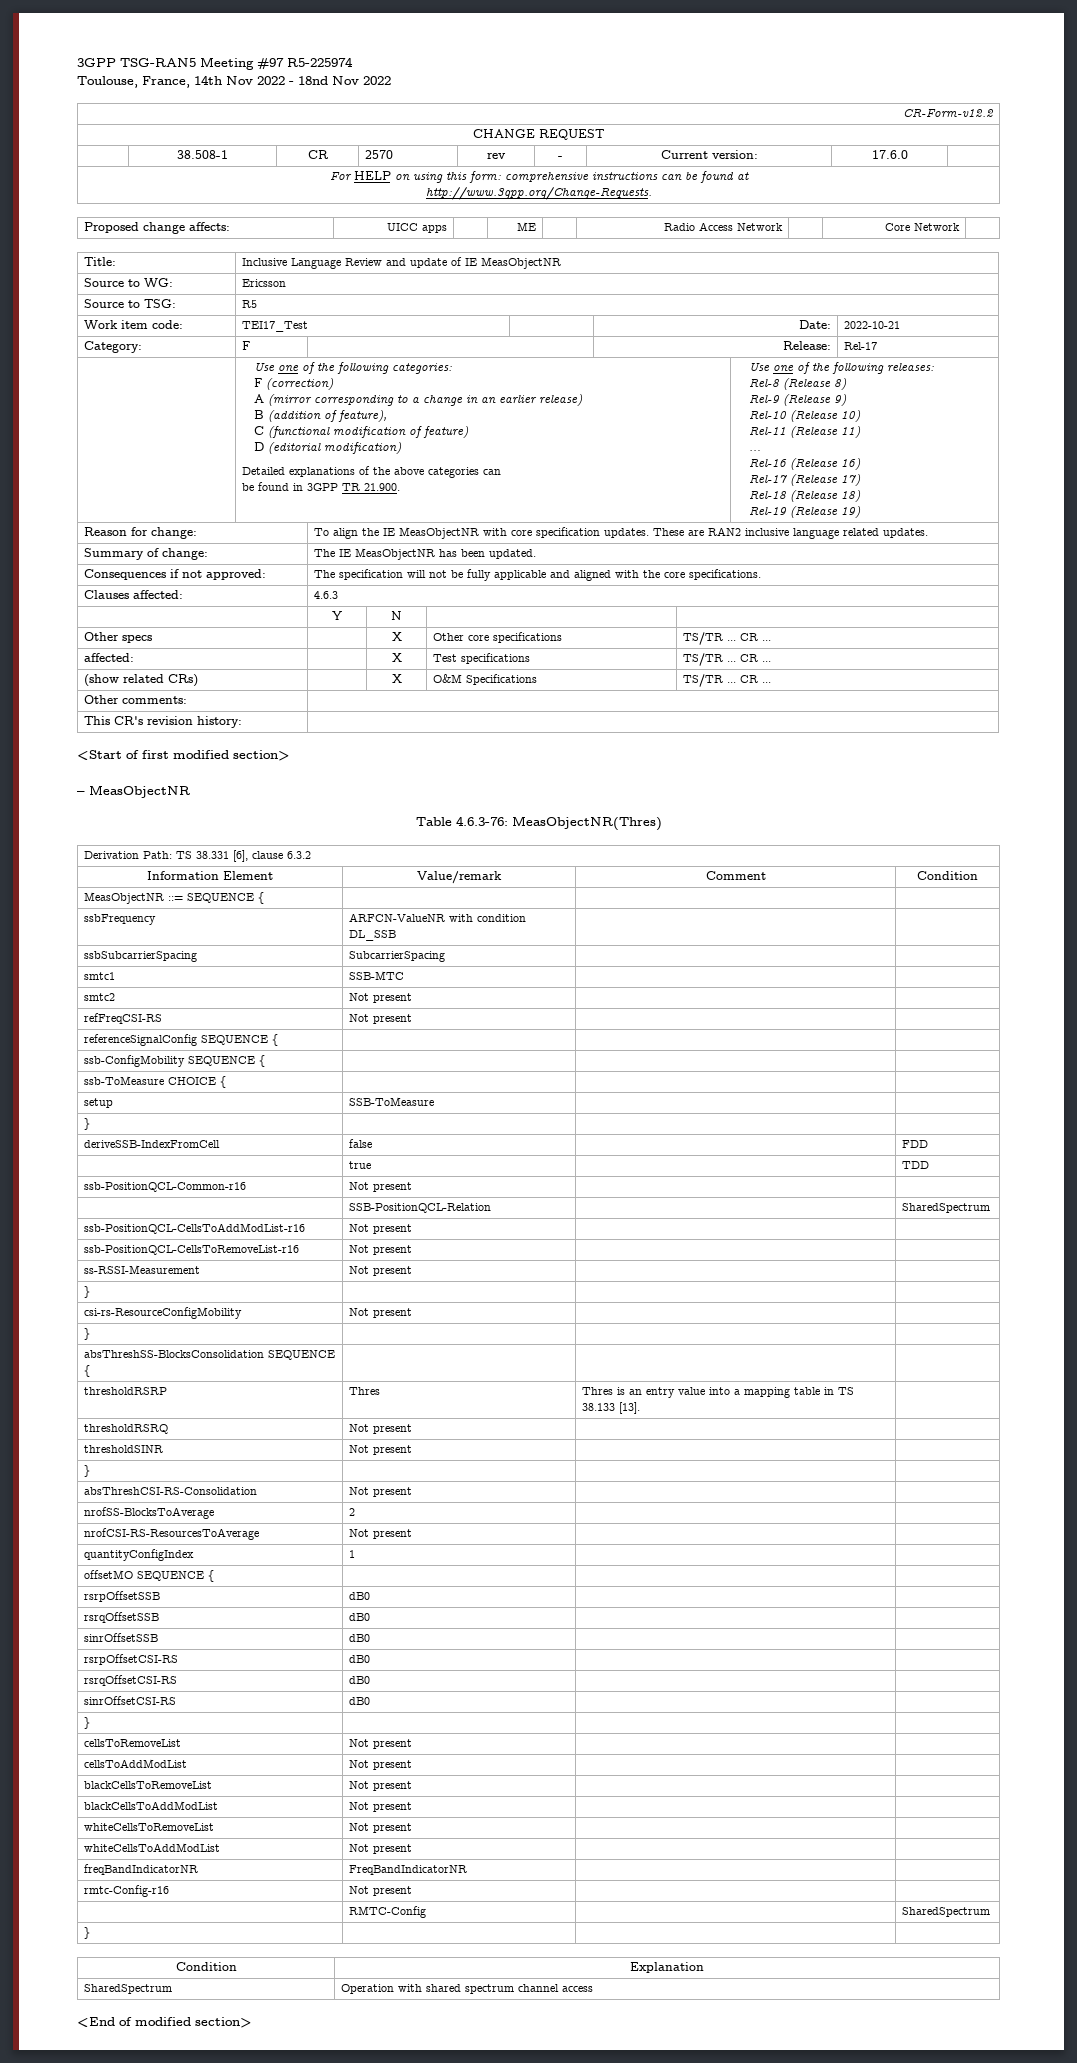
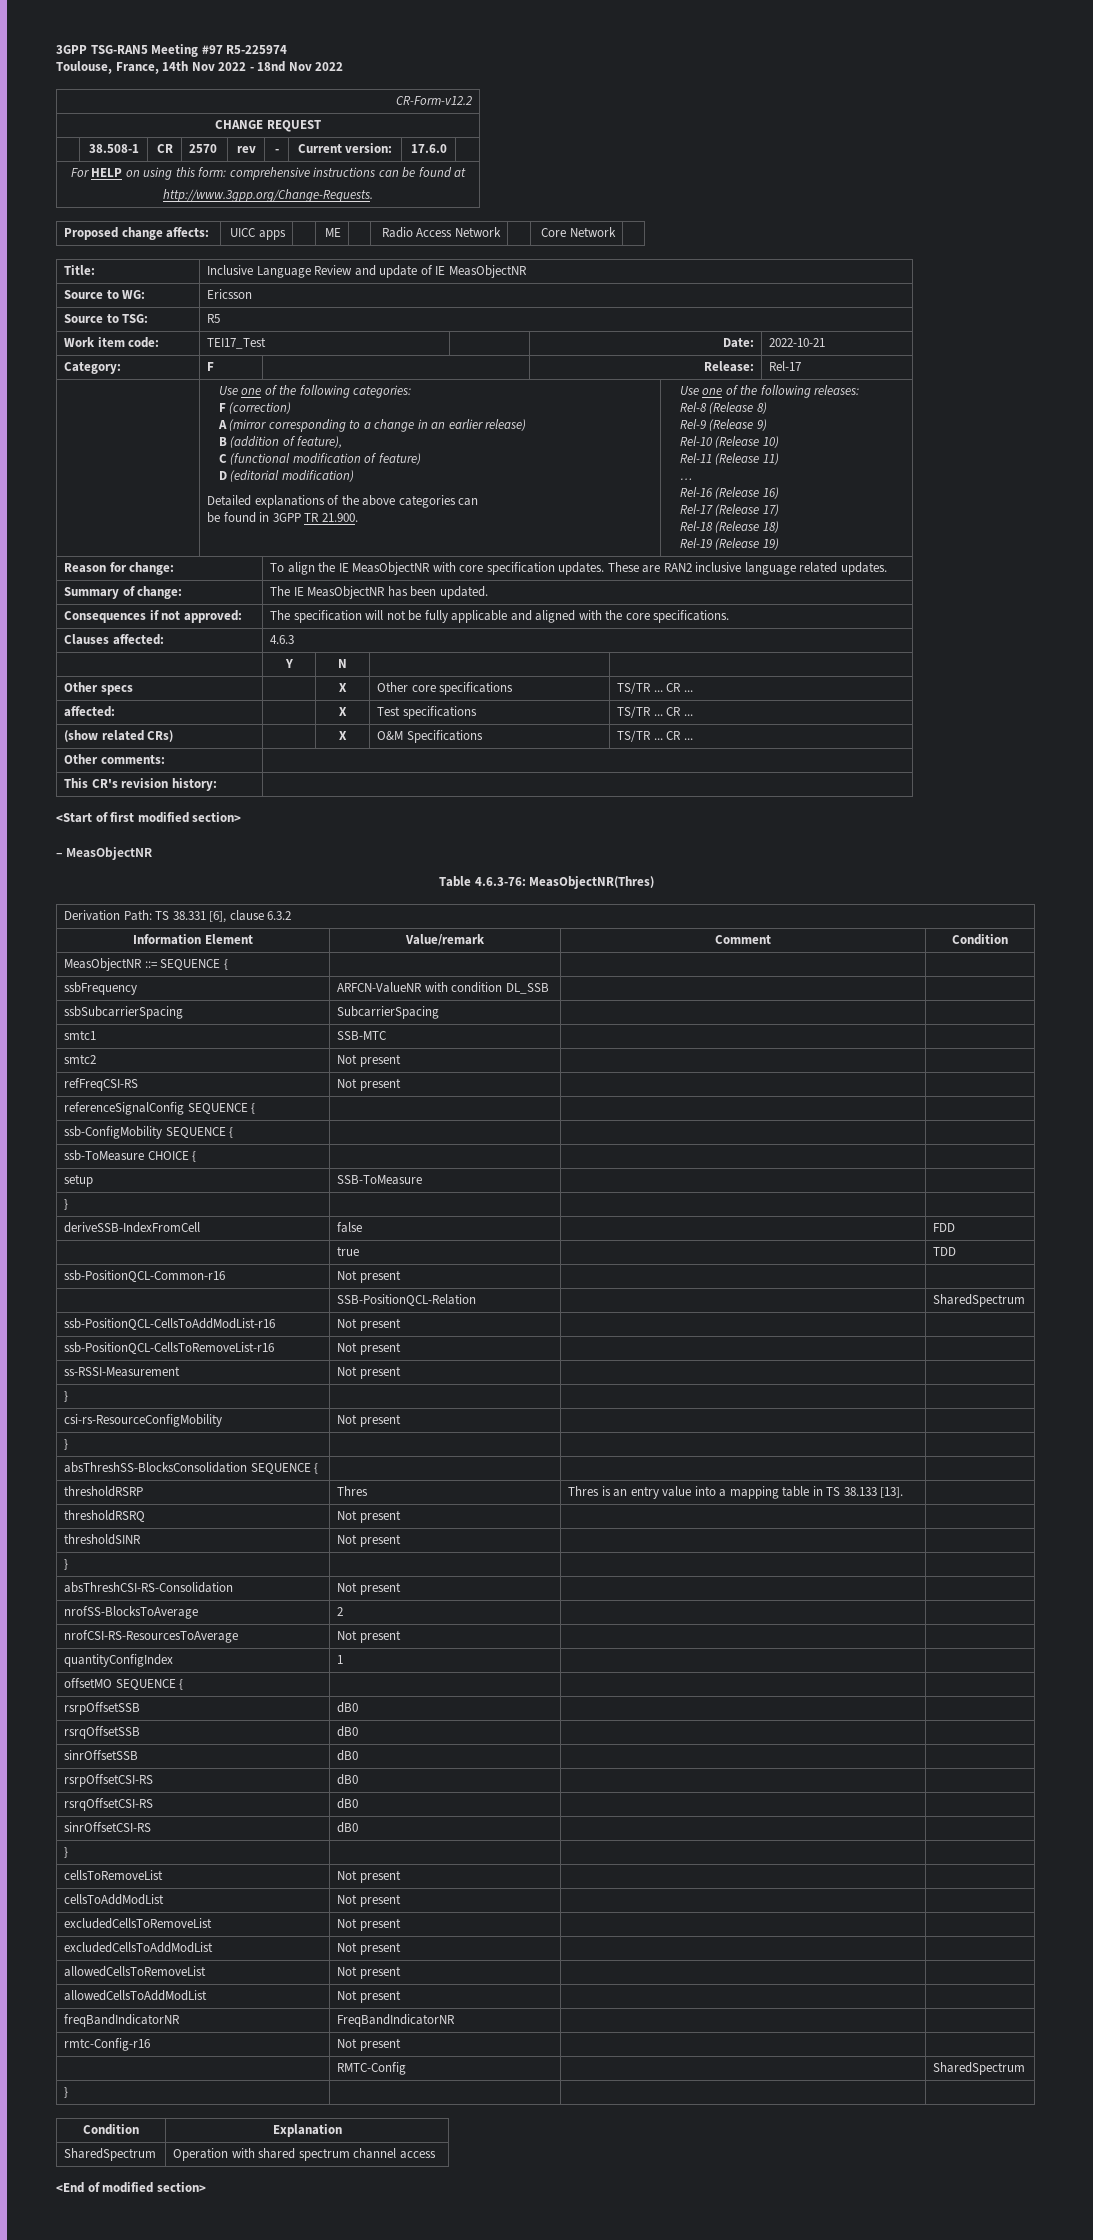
[84,1781,213,1789] [349,1781,413,1791] [84,1801,219,1810] [349,1802,413,1812] [84,1823,215,1831] [349,1823,413,1833] [84,1843,221,1852] blackCellsToRemoveList | Not present | | // blackCellsToAddModList | Not present | | // whiteCellsToRemoveList | Not present | | // whiteCellsToAddModList -> [64,1918,213,1929] [337,1918,401,1931] [64,1942,214,1953] [337,1942,401,1955] [64,1966,207,1977] [337,1966,401,1979] [64,1990,208,2001] excludedCellsToRemoveList | Not present | | // excludedCellsToAddModList | Not present | | // allowedCellsToRemoveList | Not present | | // allowedCellsToAddModList

